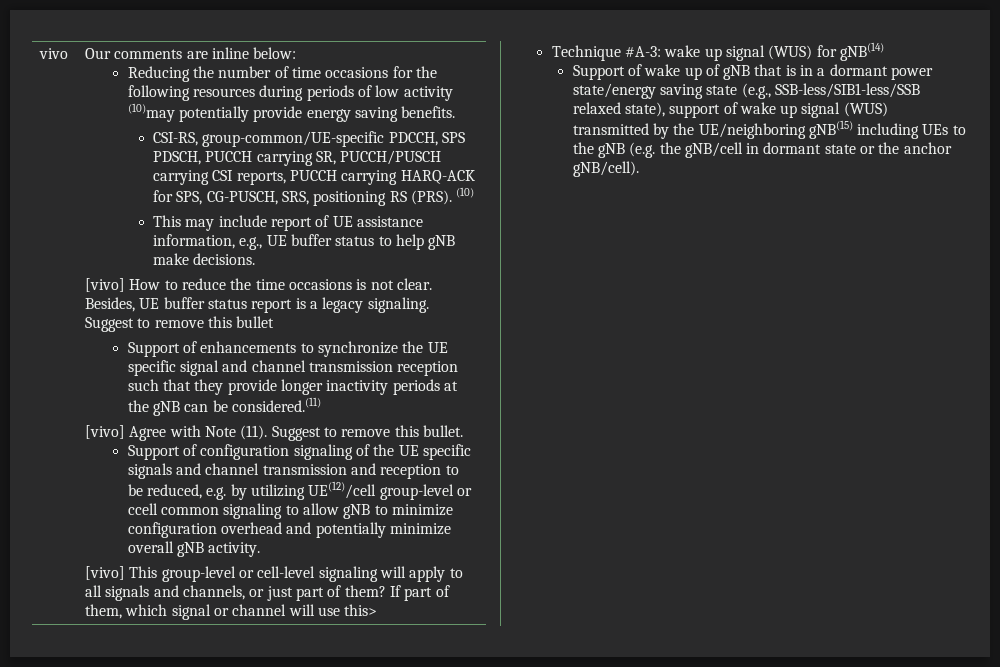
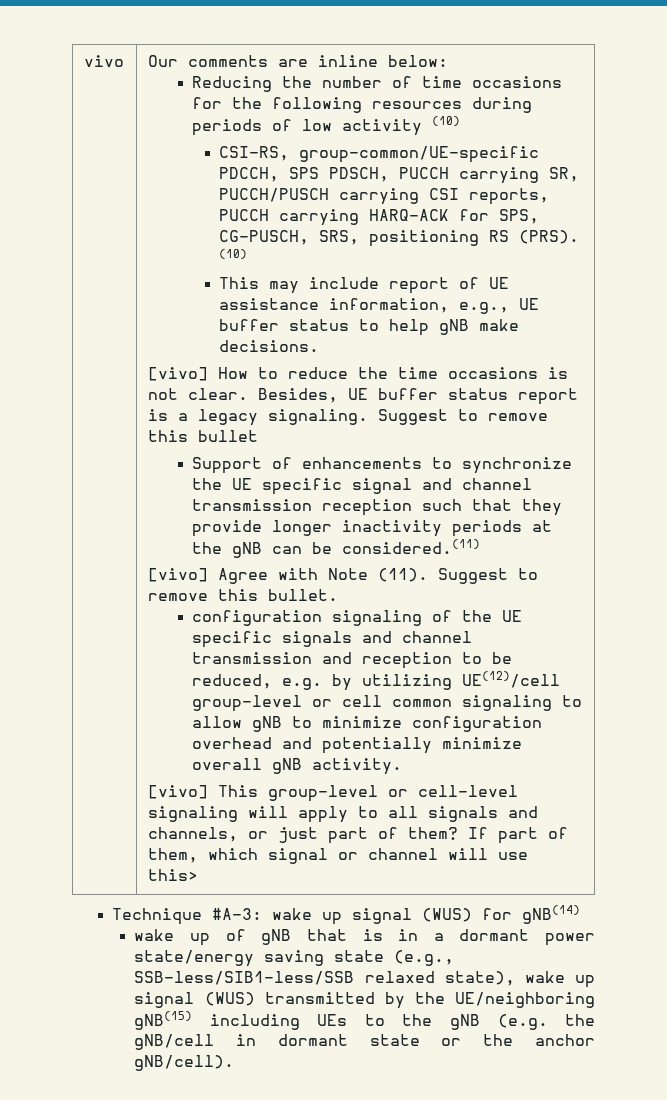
[127,103,456,122] (10)may potentially provide energy saving benefits. -> [432,116,461,126] (10)
[127,444,198,460] Support of -> (338, 595) none
[127,503,158,515] ccell -> [342,695,383,707] cell
[572,64,642,80] Support of -> (581, 914) none
[669,102,738,118] support of -> (515, 978) none

